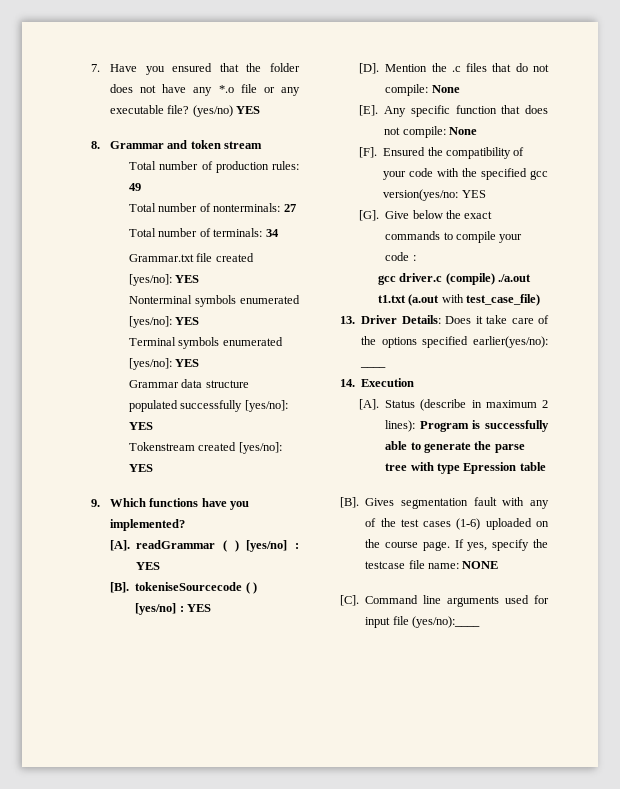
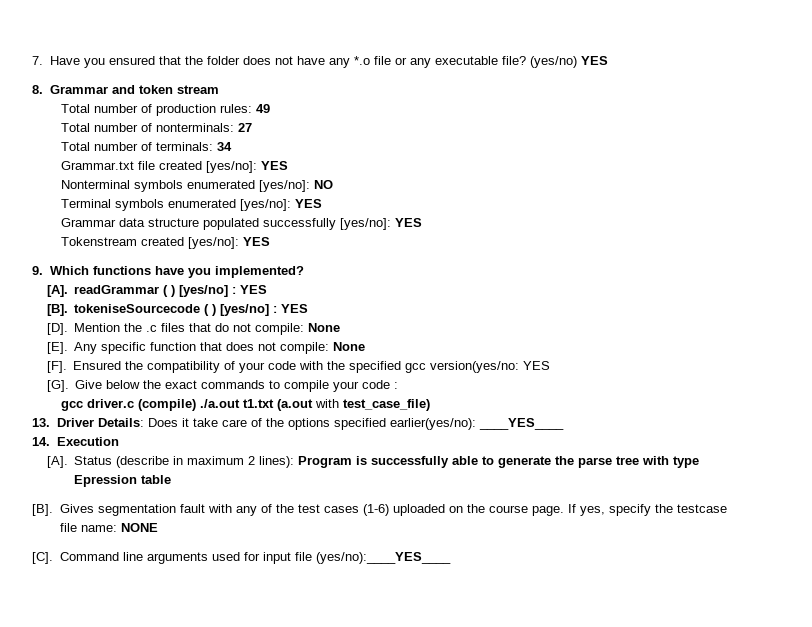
[175,317,200,325] YES -> [314,180,334,189] NO
[360,366,387,368] ____ -> [478,418,564,430] ____YES____
[412,616,481,628] (yes/no):____ -> [315,552,451,564] (yes/no):____YES____

